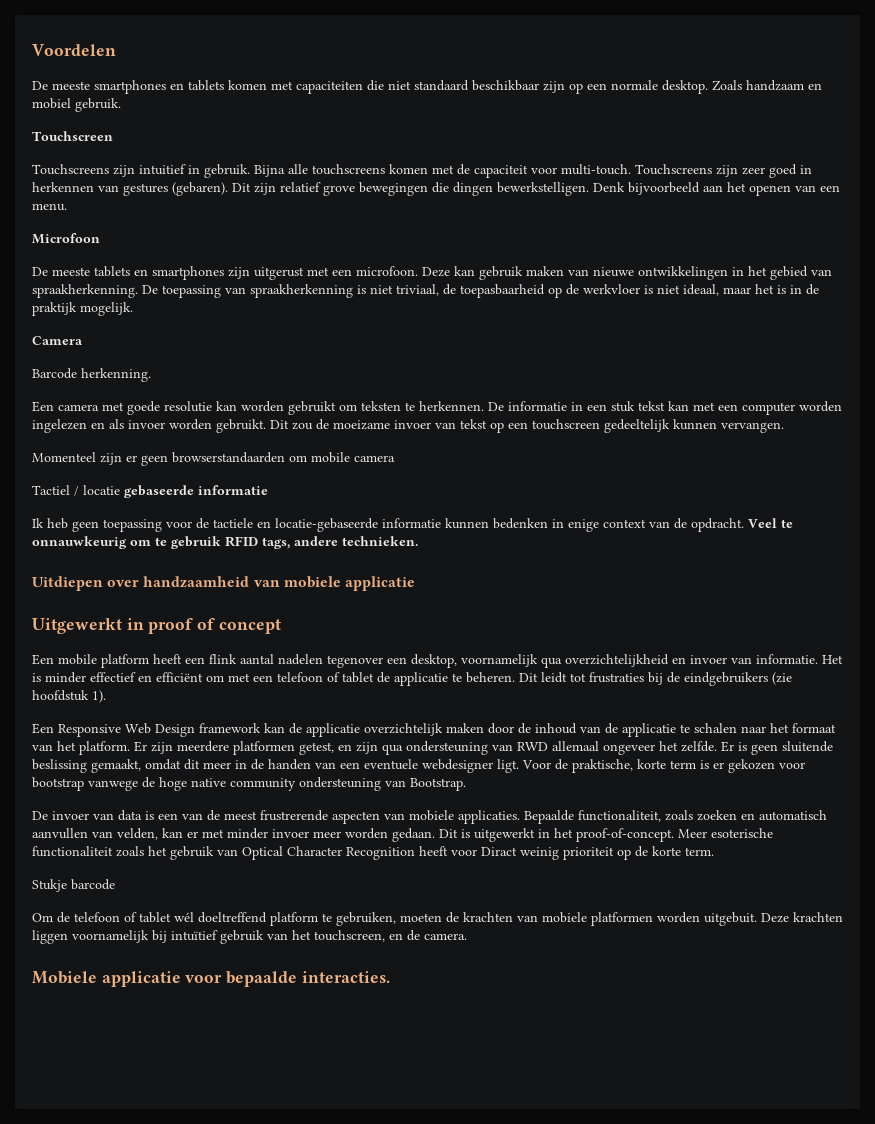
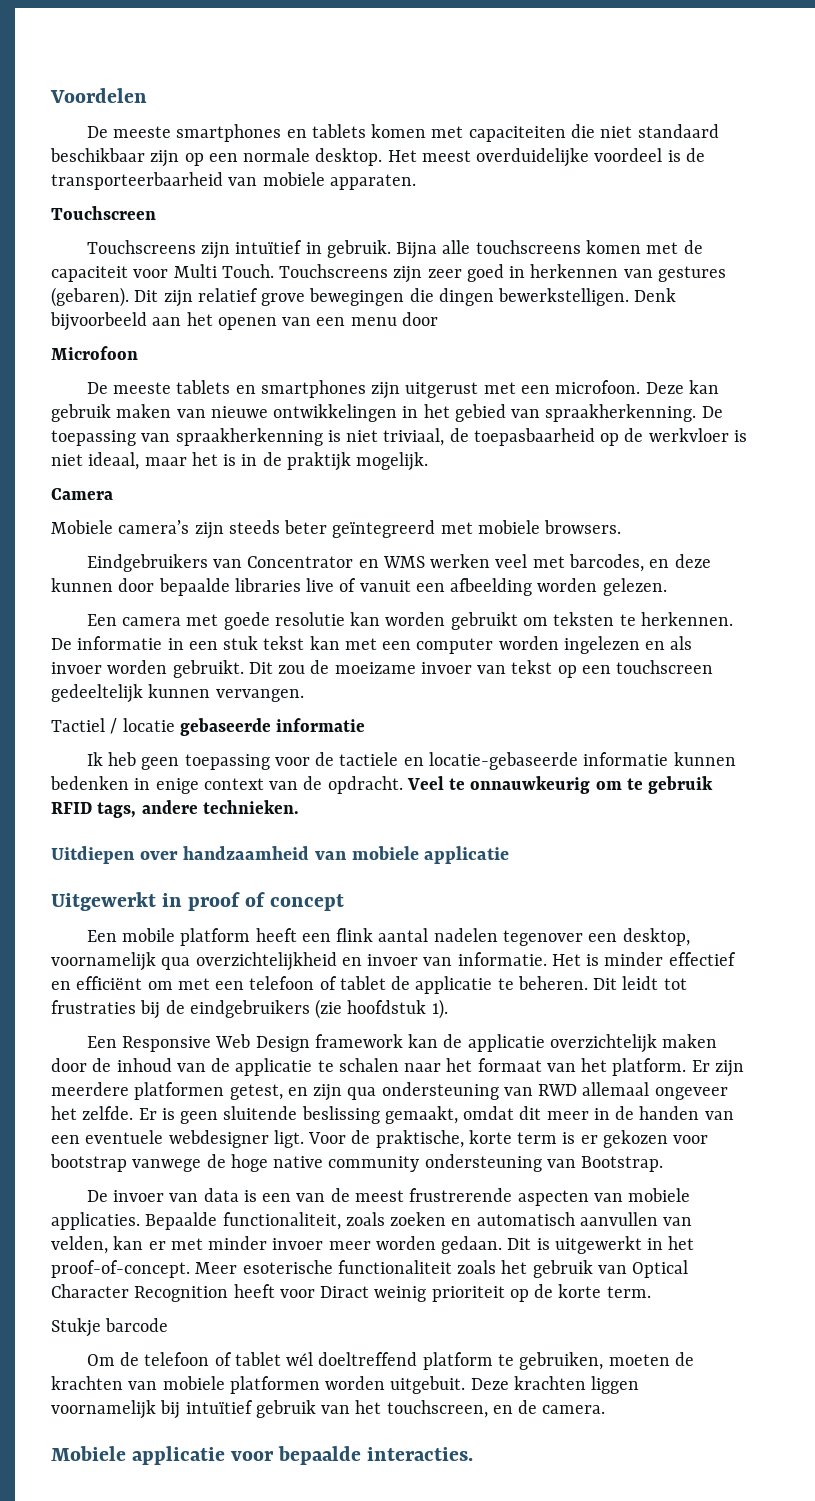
[712,80,822,91] [32,98,121,112] Zoals handzaam en mobiel gebruik. -> [387,148,705,167] [51,172,416,190] Het meest overduidelijke voordeel is de transporteerbaarheid van mobiele apparaten.
[139,164,186,175] intuitief -> [235,240,303,254] intuïtief
[561,164,631,175] multi-touch. -> [173,264,274,278] Multi Touch.
[32,203,67,211] menu. -> [350,312,438,326] menu door
[32,368,151,382] Barcode herkenning. -> [51,520,622,539] [86,554,711,572] [51,578,667,596] Mobiele camera’s zijn steeds beter geïntegreerd met mobiele browsers. // Eindgebruikers van Concentrator en WMS werken veel met barcodes, en deze kunnen door bepaalde libraries live of vanuit een afbeelding worden gelezen.
[32,452,395,466] // Momenteel zijn er geen browserstandaarden om mobile camera -> (304, 695) none

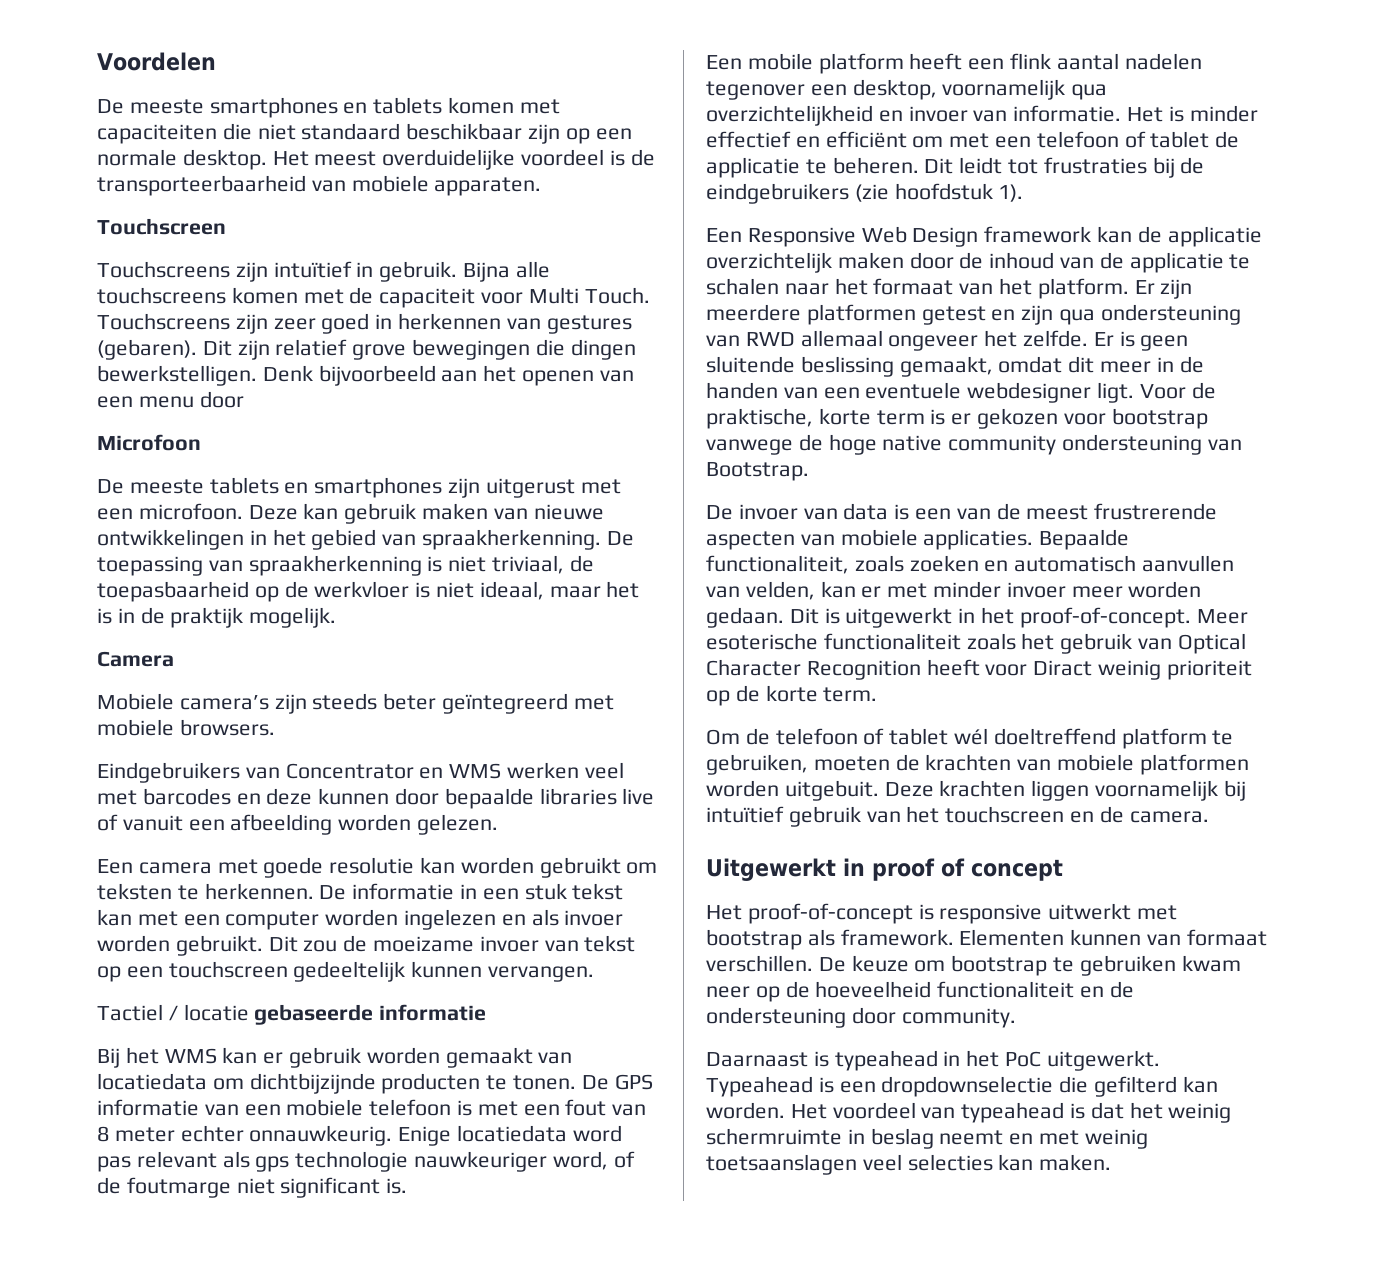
[569,554,645,572] barcodes, -> [142,788,231,805] barcodes
[86,752,736,770] [50,776,714,794] [51,800,299,818] [51,846,510,864] [51,892,345,911] Ik heb geen toepassing voor de tactiele en locatie-gebaseerde informatie kunnen bedenken in enige context van de opdracht. Veel te onnauwkeurig om te gebruik RFID tags, andere technieken. // Uitdiepen over handzaamheid van mobiele applicatie // Uitgewerkt in proof of concept -> [97,1047,573,1068] [97,1073,653,1094] [97,1099,647,1116] [97,1125,622,1146] [97,1151,635,1172] [97,1177,408,1198] Bij het WMS kan er gebruik worden gemaakt van locatiedata om dichtbijzijnde producten te tonen. De GPS informatie van een mobiele telefoon is met een fout van 8 meter echter onnauwkeurig. Enige locatiedata word pas relevant als gps technologie nauwkeuriger word, of de foutmarge niet significant is.
[229,1084,283,1100] getest, -> [921,306,986,325] getest
[51,1318,169,1337] // Stukje barcode -> (878, 694) none
[386,1400,488,1418] touchscreen, -> [945,806,1065,823] touchscreen
[51,1446,474,1465] Mobiele applicatie voor bepaalde interacties. -> [706,858,1063,881] [706,903,1178,924] [706,929,1267,950] [706,955,1241,976] [706,981,1134,1002] [706,1007,1016,1028] [706,1050,1160,1071] [706,1076,1218,1097] [706,1102,1232,1123] [706,1128,1148,1149] [706,1154,1112,1175] Uitgewerkt in proof of concept // Het proof-of-concept is responsive uitwerkt met bootstrap als framework. Elementen kunnen van formaat verschillen. De keuze om bootstrap te gebruiken kwam neer op de hoeveelheid functionaliteit en de ondersteuning door community. // Daarnaast is typeahead in het PoC uitgewerkt. Typeahead is een dropdownselectie die gefilterd kan worden. Het voordeel van typeahead is dat het weinig schermruimte in beslag neemt en met weinig toetsaanslagen veel selecties kan maken.

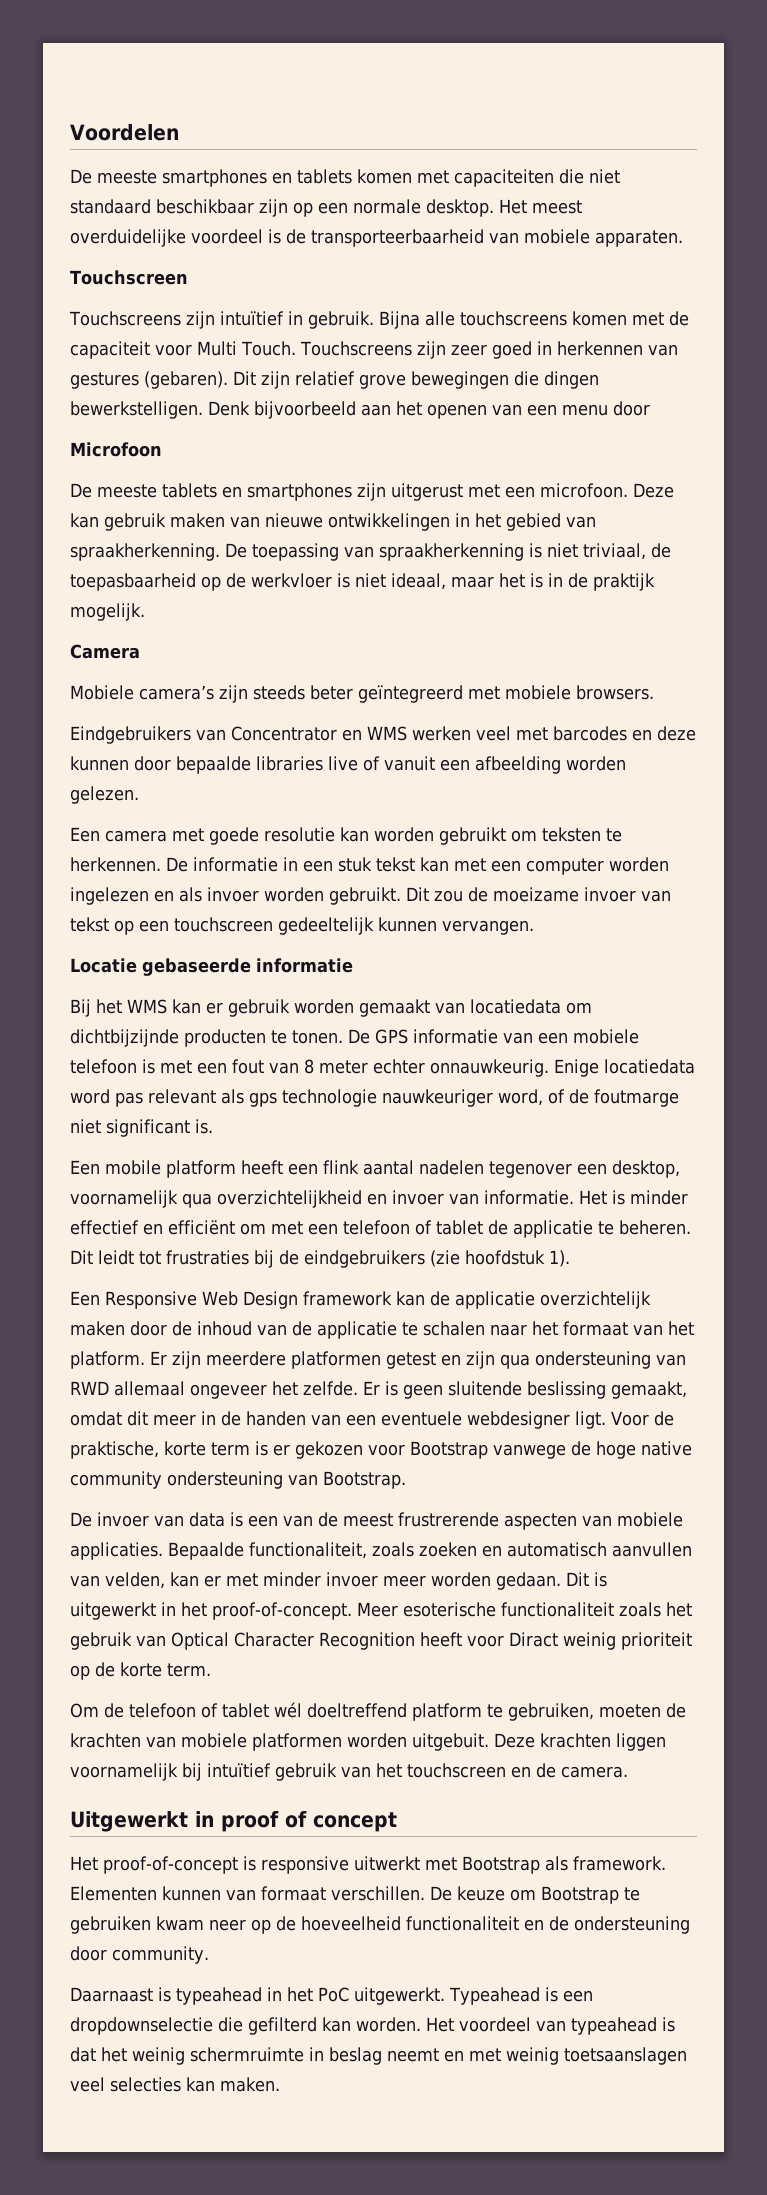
[97,1004,249,1021] Tactiel / locatie -> [70,958,137,973] Locatie
[1111,408,1208,429] bootstrap -> [410,1441,488,1459] Bootstrap
[706,929,802,950] bootstrap -> [461,1856,540,1874] Bootstrap
[951,955,1048,976] bootstrap -> [541,1886,619,1904] Bootstrap

